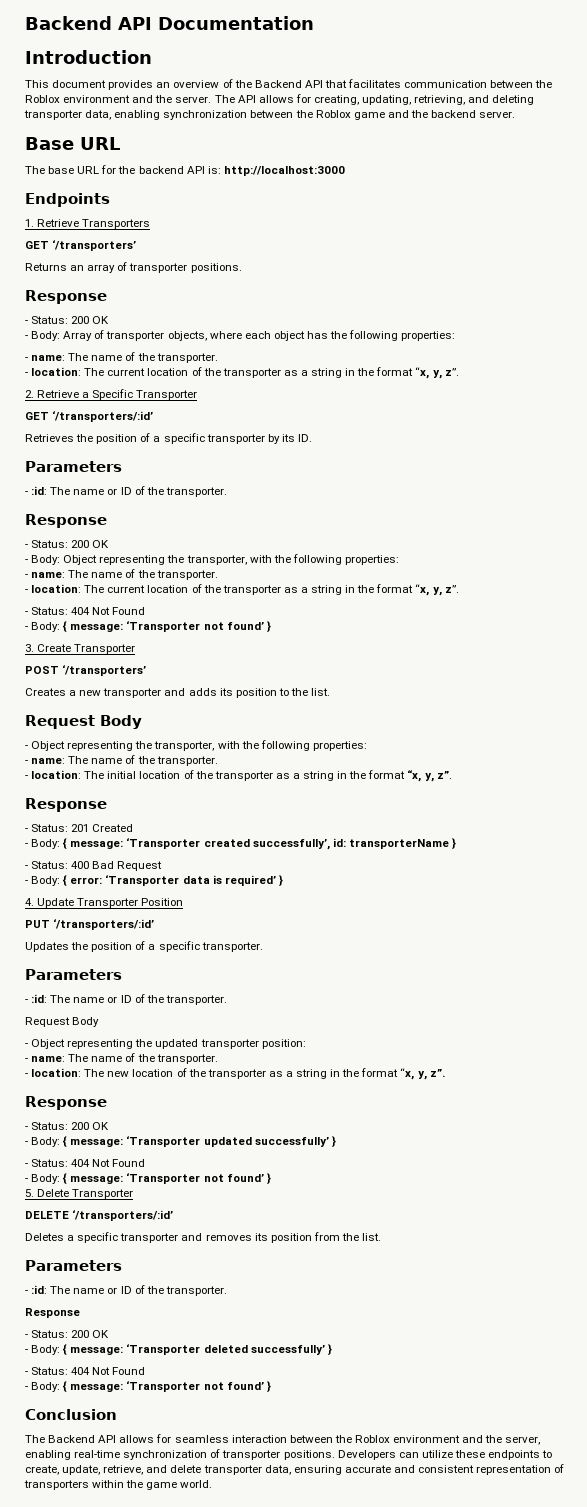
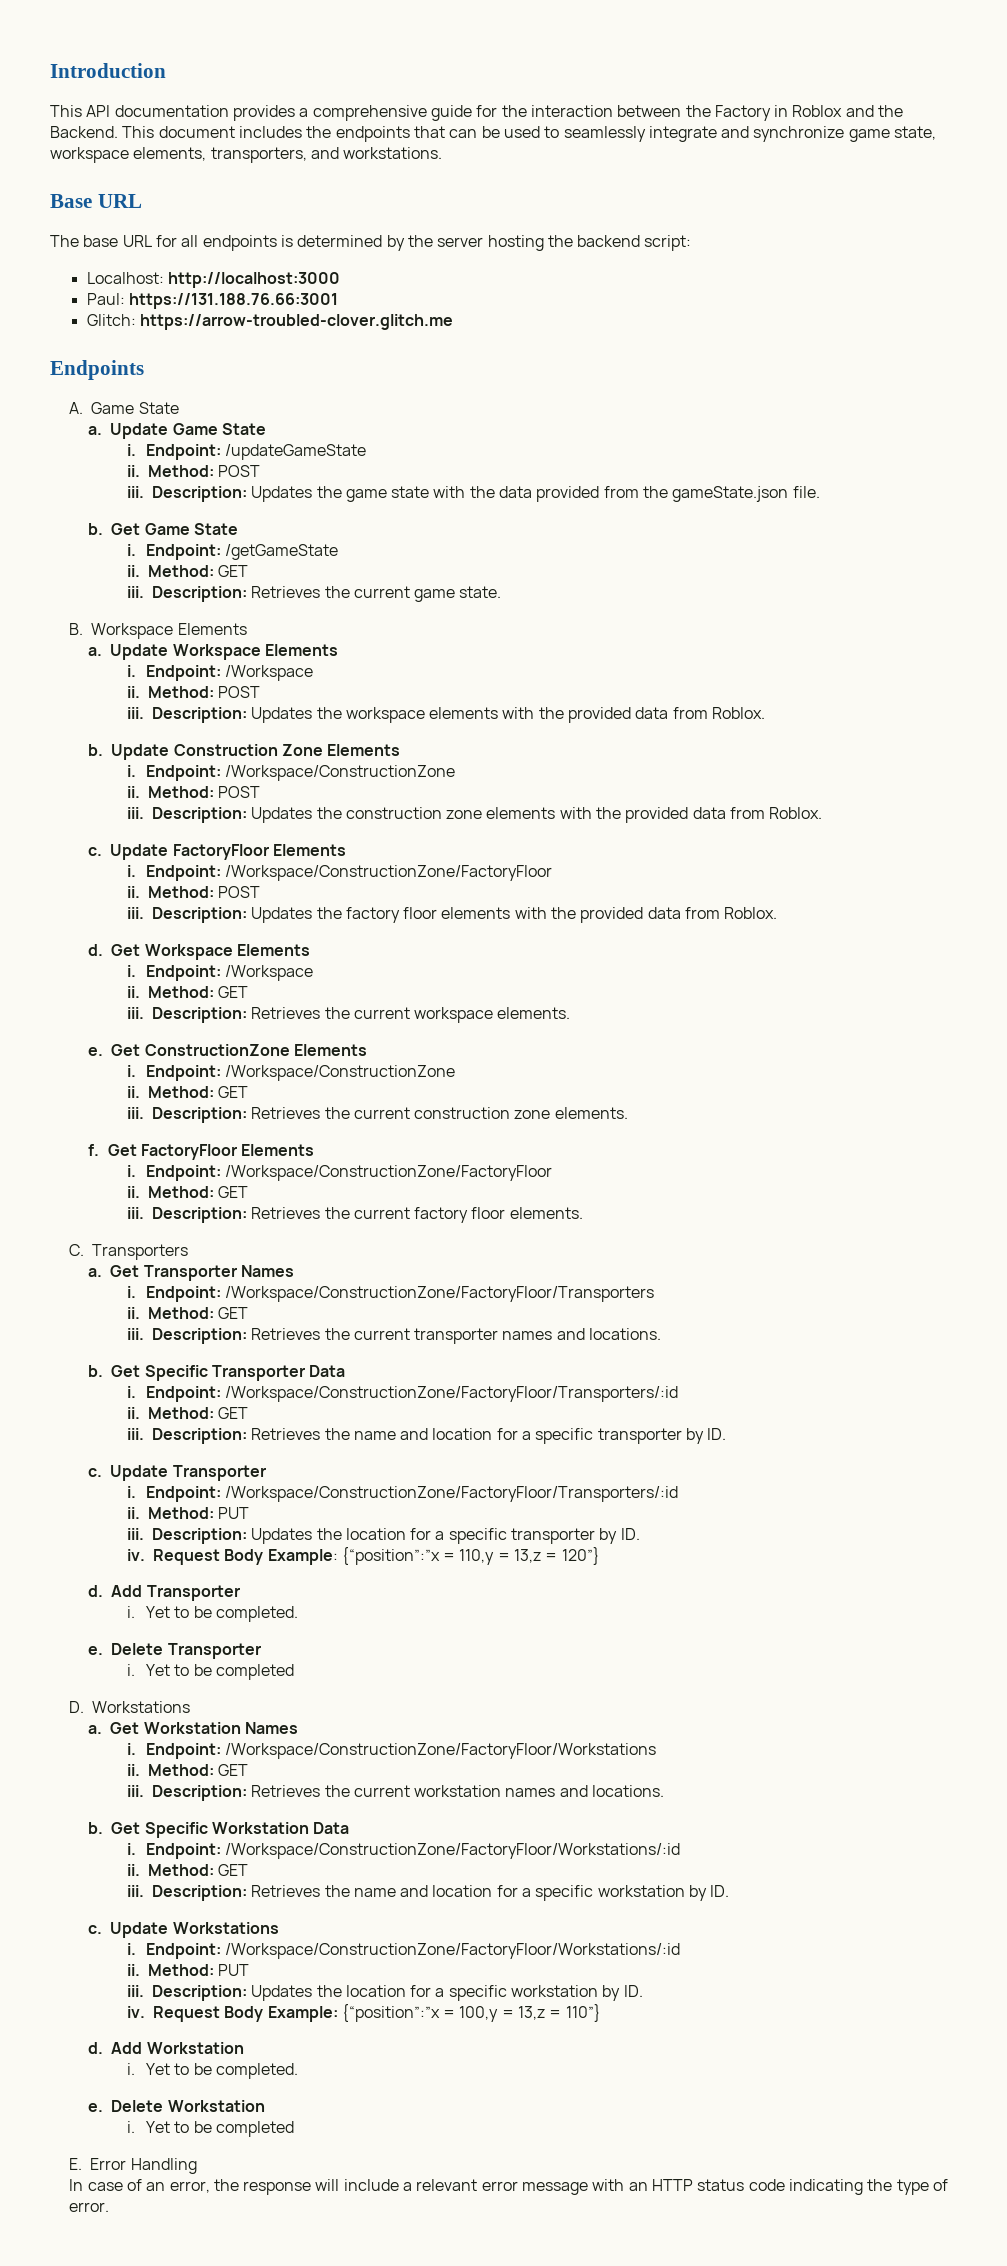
[25,16,314,30] Backend API Documentation // -> (50, 70) none
[52,79,553,90] [25,94,535,105] [24,110,516,120] document provides an overview of the Backend API that facilitates communication between the Roblox environment and the server. The API allows for creating, updating, retrieving, and deleting transporter data, enabling synchronization between the Roblox game and the backend server. -> [86,105,904,121] [50,126,937,142] [50,147,443,163] API documentation provides a comprehensive guide for the interaction between the Factory in Roblox and the Backend. This document includes the endpoints that can be used to seamlessly integrate and synchronize game state, workspace elements, transporters, and workstations.
[118,166,345,176] [25,193,110,207] [25,219,151,229] [25,240,137,251] [25,262,242,273] [25,290,107,304] [25,316,110,324] [25,330,456,341] [25,352,218,363] [25,367,459,379] [25,389,198,400] [25,411,154,422] [25,433,312,444] [25,461,122,472] [25,486,227,497] [25,514,107,528] [25,540,110,548] [25,554,399,565] [25,569,218,580] [25,584,459,596] [25,607,146,615] [25,621,271,632] [25,644,136,654] [25,665,147,676] [25,688,331,698] [25,715,142,729] [25,740,367,751] [25,755,218,766] [25,770,452,782] [25,798,107,812] [25,824,134,832] [25,838,456,850] [25,861,163,871] [25,875,283,886] [25,898,184,908] [25,919,155,930] [25,941,263,952] [25,969,122,980] [25,994,227,1005] [25,1017,100,1027] [25,1039,306,1049] [25,1053,218,1064] [25,1068,445,1080] [25,1096,107,1110] [25,1122,110,1130] [25,1136,336,1147] [25,1159,146,1167] [25,1173,271,1184] [25,1189,134,1199] [25,1210,174,1221] [25,1232,382,1243] [25,1260,122,1271] [25,1285,227,1296] [25,1308,80,1318] [25,1330,110,1338] [25,1344,332,1355] [25,1367,146,1375] [25,1381,271,1392] [25,1409,117,1420] [25,1434,541,1445] [25,1449,553,1460] [25,1464,565,1475] [24,1480,213,1490] the backend API is: http://localhost:3000 // Endpoints // 1. Retrieve Transporters // GET ‘/transporters’ // Returns an array of transporter positions. // Response // - Status: 200 OK // - Body: Array of transporter objects, where each object has the following properties: // - name: The name of the transporter. // - location: The current location of the transporter as a string in the format “x, y, z”. // 2. Retrieve a Specific Transporter // GET ‘/transporters/:id’ // Retrieves the position of a specific transporter by its ID. // Parameters // - :id: The name or ID of the transporter. // Response // - Status: 200 OK // - Body: Object representing the transporter, with the following properties: // - name: The name of the transporter. // - location: The current location of the transporter as a string in the format “x, y, z”. // - Status: 404 Not Found // - Body: { message: ‘Transporter not found’ } // 3. Create Transporter // POST ‘/transporters’ // Creates a new transporter and adds its position to the list. // Request Body // - Object representing the transporter, with the following properties: // - name: The name of the transporter. // - location: The initial location of the transporter as a string in the format “x, y, z”. // Response // - Status: 201 Created // - Body: { message: ‘Transporter created successfully’, id: transporterName } // - Status: 400 Bad Request // - Body: { error: ‘Transporter data is required’ } // 4. Update Transporter Position // PUT ‘/transporters/:id’ // Updates the position of a specific transporter. // Parameters // - :id: The name or ID of the transporter. // Request Body // - Object representing the updated transporter position: // - name: The name of the transporter. // - location: The new location of the transporter as a string in the format “x, y, z”. // Response // - Status: 200 OK // - Body: { message: ‘Transporter updated successfully’ } // - Status: 404 Not Found // - Body: { message: ‘Transporter not found’ } // 5. Delete Transporter // DELETE ‘/transporters/:id’ // Deletes a specific transporter and removes its position from the list. // Parameters // - :id: The name or ID of the transporter. // Response // - Status: 200 OK // - Body: { message: ‘Transporter deleted successfully’ } // - Status: 404 Not Found // - Body: { message: ‘Transporter not found’ } // Conclusion // The Backend API allows for seamless interaction between the Roblox environment and the server, enabling real-time synchronization of transporter positions. Developers can utilize these endpoints to create, update, retrieve, and delete transporter data, ensuring accurate and consistent representation of transporters within the game world. -> [181,235,692,251] [86,272,341,288] [86,293,339,309] [86,314,454,330] [50,360,144,380] [69,402,179,414] [88,423,267,439] [126,444,367,460] [126,465,261,477] [126,486,820,502] [88,523,239,535] [126,544,339,560] [126,565,249,577] [126,586,502,602] [69,623,247,639] [88,644,339,660] [126,665,314,681] [126,686,261,698] [126,707,766,723] [88,744,401,760] [126,765,456,781] [126,786,261,798] [126,807,823,823] [88,844,347,860] [126,865,553,881] [126,886,261,898] [126,907,778,923] [88,944,311,960] [126,965,314,981] [126,986,249,998] [126,1007,571,1023] [88,1044,368,1056] [126,1065,456,1081] [126,1086,249,1098] [126,1107,628,1123] [88,1144,315,1160] [126,1165,553,1181] [126,1186,249,1198] [126,1207,583,1223] [69,1244,189,1260] [88,1265,295,1281] [126,1286,655,1302] [126,1307,249,1319] [126,1328,662,1344] [88,1365,346,1381] [126,1386,679,1402] [126,1407,249,1419] [126,1428,727,1444] [88,1465,266,1481] [126,1486,679,1502] [126,1507,250,1519] [126,1528,640,1544] [126,1547,600,1565] [88,1585,240,1601] [126,1606,299,1622] [88,1643,261,1659] [126,1664,295,1680] [69,1701,191,1713] [88,1722,299,1734] [126,1743,657,1759] [126,1764,249,1776] [126,1785,665,1801] [88,1822,350,1838] [126,1843,681,1859] [126,1864,249,1876] [126,1885,730,1901] [88,1922,279,1938] [126,1943,681,1959] [126,1964,250,1976] [126,1985,643,2001] [126,2004,601,2022] [88,2042,244,2054] [126,2063,299,2079] [88,2100,265,2112] [126,2121,295,2137] [69,2158,197,2174] [69,2179,948,2195] [69,2202,110,2212] all endpoints is determined by the server hosting the backend script: // Localhost: http://localhost:3000 // Paul: https://131.188.76.66:3001 // Glitch: https://arrow-troubled-clover.glitch.me // Endpoints // A. Game State // a. Update Game State // i. Endpoint: /updateGameState // ii. Method: POST // iii. Description: Updates the game state with the data provided from the gameState.json file. // b. Get Game State // i. Endpoint: /getGameState // ii. Method: GET // iii. Description: Retrieves the current game state. // B. Workspace Elements // a. Update Workspace Elements // i. Endpoint: /Workspace // ii. Method: POST // iii. Description: Updates the workspace elements with the provided data from Roblox. // b. Update Construction Zone Elements // i. Endpoint: /Workspace/ConstructionZone // ii. Method: POST // iii. Description: Updates the construction zone elements with the provided data from Roblox. // c. Update FactoryFloor Elements // i. Endpoint: /Workspace/ConstructionZone/FactoryFloor // ii. Method: POST // iii. Description: Updates the factory floor elements with the provided data from Roblox. // d. Get Workspace Elements // i. Endpoint: /Workspace // ii. Method: GET // iii. Description: Retrieves the current workspace elements. // e. Get ConstructionZone Elements // i. Endpoint: /Workspace/ConstructionZone // ii. Method: GET // iii. Description: Retrieves the current construction zone elements. // f. Get FactoryFloor Elements // i. Endpoint: /Workspace/ConstructionZone/FactoryFloor // ii. Method: GET // iii. Description: Retrieves the current factory floor elements. // C. Transporters // a. Get Transporter Names // i. Endpoint: /Workspace/ConstructionZone/FactoryFloor/Transporters // ii. Method: GET // iii. Description: Retrieves the current transporter names and locations. // b. Get Specific Transporter Data // i. Endpoint: /Workspace/ConstructionZone/FactoryFloor/Transporters/:id // ii. Method: GET // iii. Description: Retrieves the name and location for a specific transporter by ID. // c. Update Transporter // i. Endpoint: /Workspace/ConstructionZone/FactoryFloor/Transporters/:id // ii. Method: PUT // iii. Description: Updates the location for a specific transporter by ID. // iv. Request Body Example: {“position”:”x = 110,y = 13,z = 120”} // d. Add Transporter // i. Yet to be completed. // e. Delete Transporter // i. Yet to be completed // D. Workstations // a. Get Workstation Names // i. Endpoint: /Workspace/ConstructionZone/FactoryFloor/Workstations // ii. Method: GET // iii. Description: Retrieves the current workstation names and locations. // b. Get Specific Workstation Data // i. Endpoint: /Workspace/ConstructionZone/FactoryFloor/Workstations/:id // ii. Method: GET // iii. Description: Retrieves the name and location for a specific workstation by ID. // c. Update Workstations // i. Endpoint: /Workspace/ConstructionZone/FactoryFloor/Workstations/:id // ii. Method: PUT // iii. Description: Updates the location for a specific workstation by ID. // iv. Request Body Example: {“position”:”x = 100,y = 13,z = 110”} // d. Add Workstation // i. Yet to be completed. // e. Delete Workstation // i. Yet to be completed // E. Error Handling // In case of an error, the response will include a relevant error message with an HTTP status code indicating the type of error.

